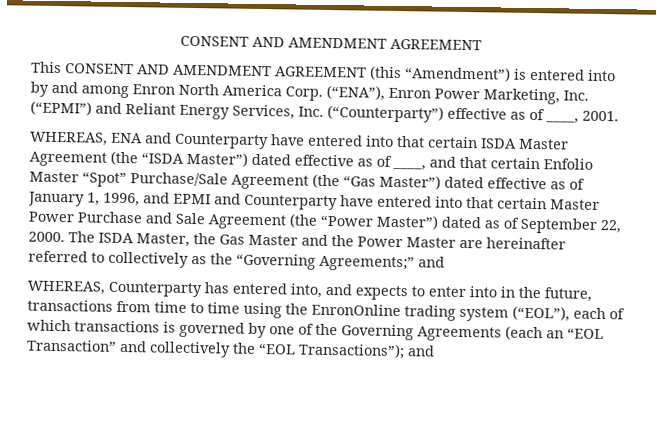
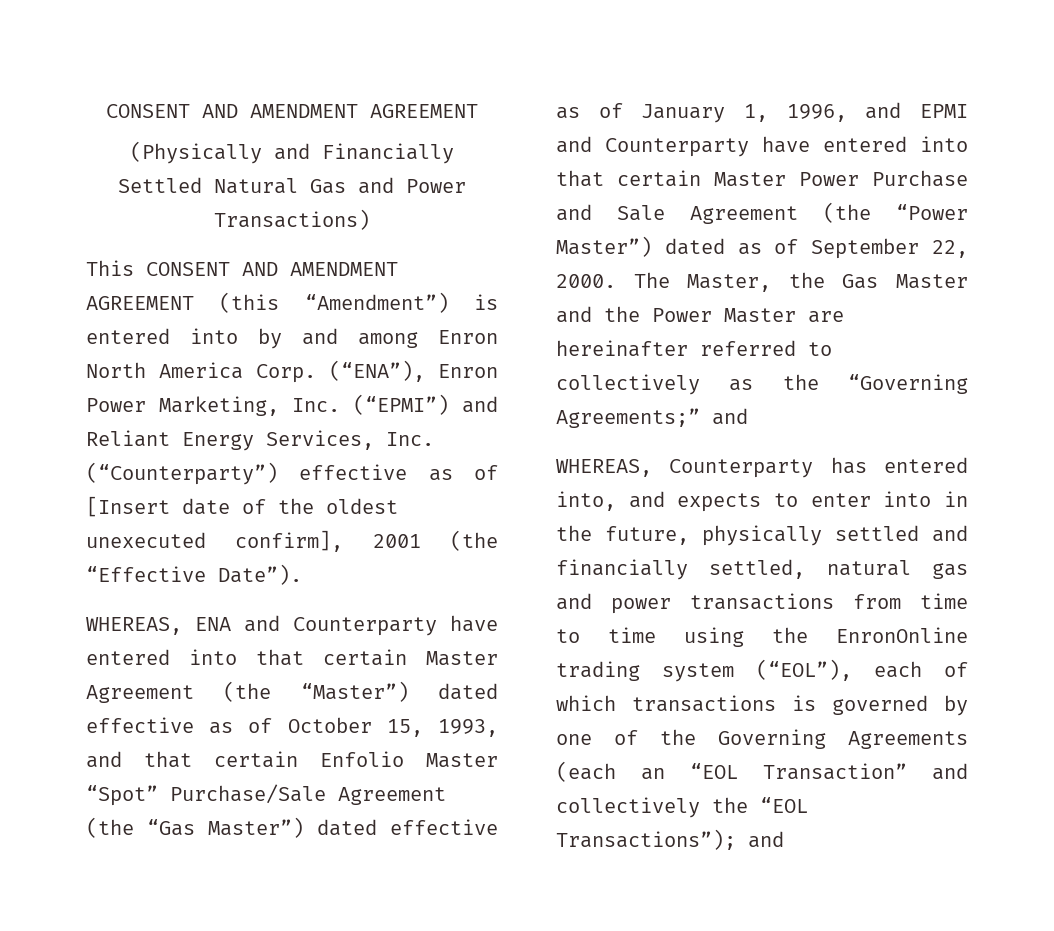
[180,35,482,51] CONSENT AND AMENDMENT AGREEMENT -> [106,104,478,118] [130,141,454,164] [118,177,466,194] [214,209,370,230] CONSENT AND AMENDMENT AGREEMENT // (Physically and Financially Settled Natural Gas and Power Transactions)
[545,110,619,124] ____, 2001. -> [86,496,398,517] [86,530,498,552] [86,564,302,585] [Insert date of the oldest unexecuted confirm], 2001 (the “Effective Date”).
[480,138,517,149] ISDA -> (407, 657) none
[141,151,426,171] “ISDA Master”) dated effective as of ____, -> [300,681,498,702] [86,717,498,737] “Master”) dated effective as of October 15, 1993,
[98,232,134,244] ISDA -> (670, 280) none
(592, 294) none -> [702,525,968,546] [556,559,968,580] [556,593,671,614] physically settled and financially settled, natural gas and power

